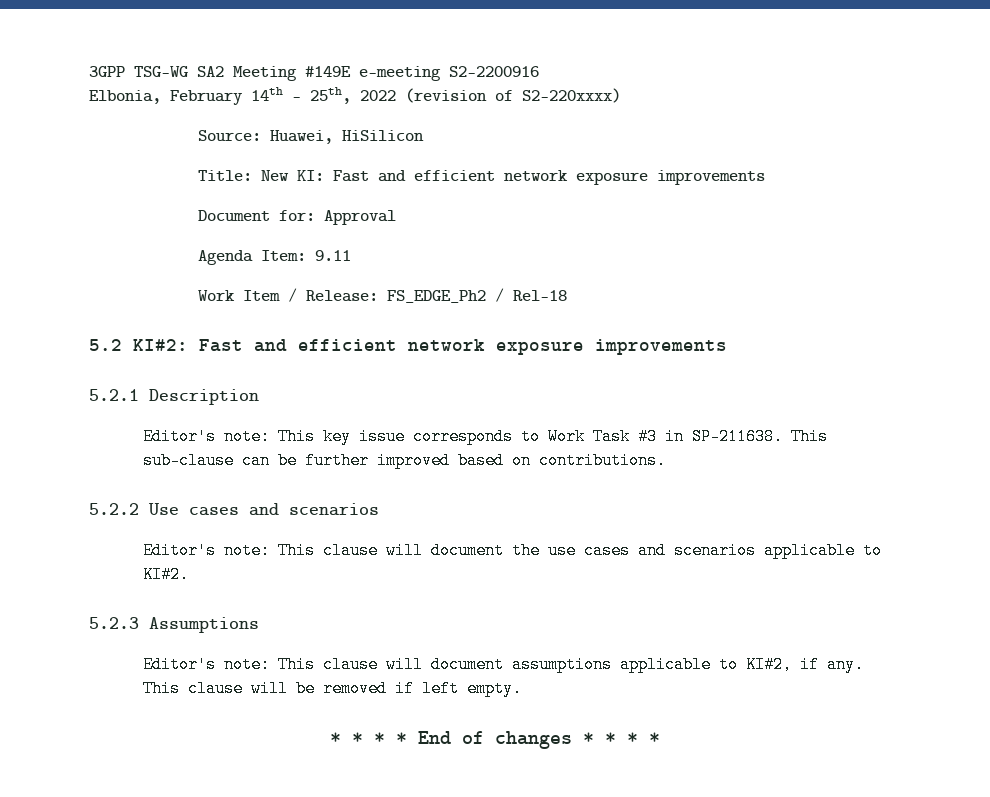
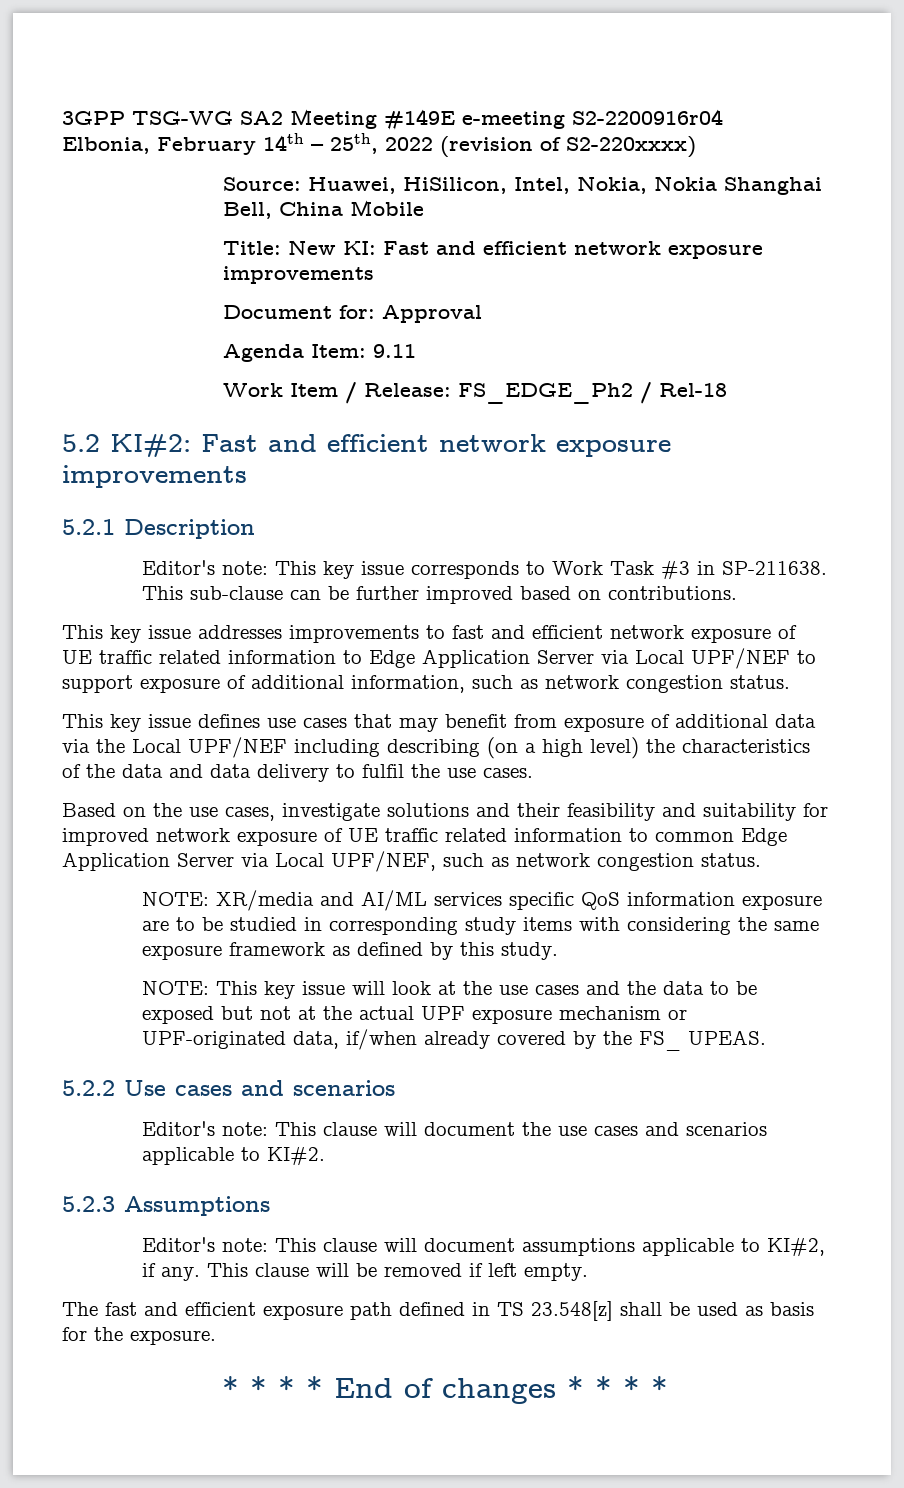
[449,66,539,77] S2-2200916 -> [572,109,723,125] S2-2200916r04
[341,130,424,141] HiSilicon -> [402,176,822,195] [222,200,424,219] HiSilicon, Intel, Nokia, Nokia Shanghai Bell, China Mobile
(667, 460) none -> [62,625,797,643] [62,648,816,669] [62,675,790,693] [62,714,816,732] [62,737,810,759] [62,764,533,782] [62,803,828,821] [62,828,787,846] [62,851,761,872] [142,890,823,911] [142,917,820,935] [142,942,559,960] [142,981,758,999] [142,1006,688,1024] [142,1029,767,1051] // This key issue addresses improvements to fast and efficient network exposure of UE traffic related information to Edge Application Server via Local UPF/NEF to support exposure of additional information, such as network congestion status. // This key issue defines use cases that may benefit from exposure of additional data via the Local UPF/NEF including describing (on a high level) the characteristics of the data and data delivery to fulfil the use cases. // Based on the use cases, investigate solutions and their feasibility and suitability for improved network exposure of UE traffic related information to common Edge Application Server via Local UPF/NEF, such as network congestion status. // NOTE: XR/media and AI/ML services specific QoS information exposure are to be studied in corresponding study items with considering the same exposure framework as defined by this study. // NOTE: This key issue will look at the use cases and the data to be exposed but not at the actual UPF exposure mechanism or UPF-originated data, if/when already covered by the FS_ UPEAS.
(523, 688) none -> [62,1301,814,1321] [62,1327,216,1345] // The fast and efficient exposure path defined in TS 23.548[z] shall be used as basis for the exposure.

